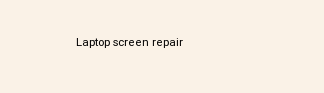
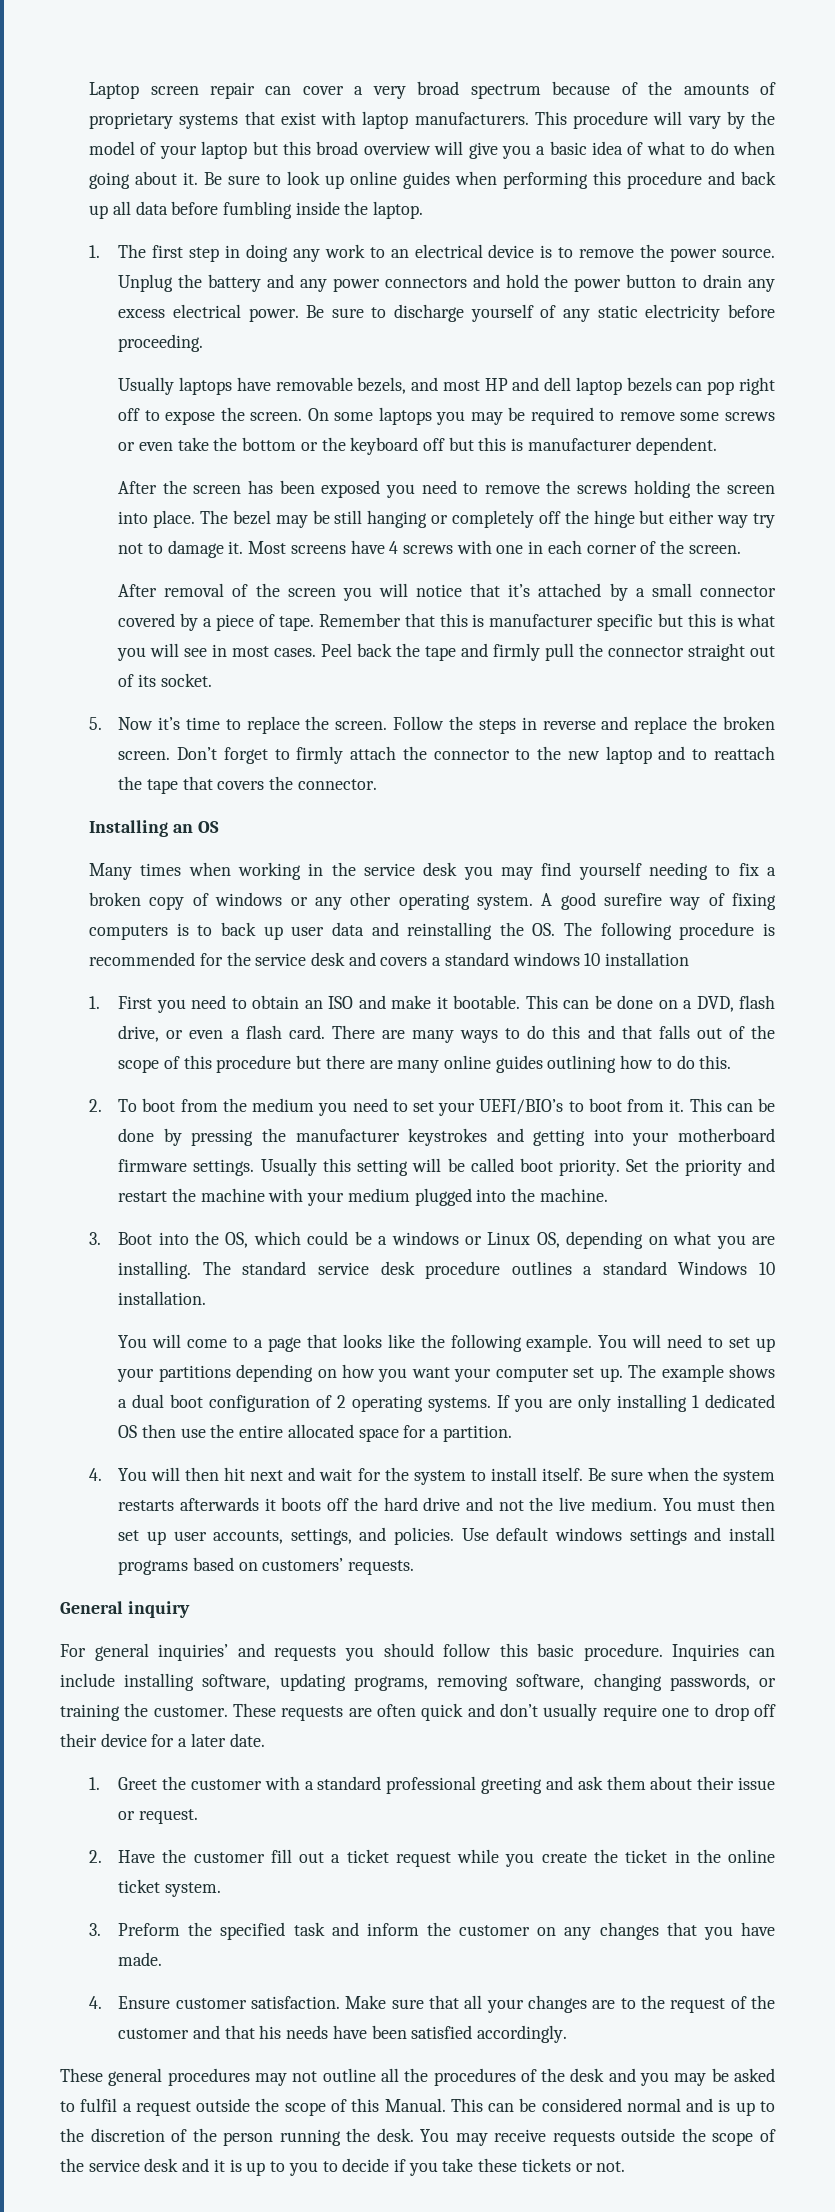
(183, 43) none -> [265,81,776,99] [89,111,775,129] [89,141,775,159] [89,171,776,189] [89,201,424,219] [89,244,775,262] [118,274,775,292] [118,304,775,322] [118,334,204,352] [118,377,776,395] [118,407,775,425] [118,437,717,455] [118,480,776,498] [118,510,775,528] [118,540,741,558] [118,583,777,601] [118,613,775,631] [117,643,775,661] [118,673,212,687] [89,716,776,734] [118,746,776,764] [118,776,377,794] [89,820,219,837] [89,862,776,880] [89,892,777,910] [89,922,775,940] [89,952,690,966] [89,995,775,1013] [118,1025,776,1043] [118,1055,732,1073] [89,1098,775,1116] [118,1128,775,1146] [118,1158,775,1176] [118,1188,608,1206] [89,1231,775,1249] [118,1261,775,1279] [118,1291,207,1305] [118,1334,776,1352] [117,1364,776,1382] [118,1394,775,1412] [118,1424,512,1442] [89,1467,776,1485] [118,1497,775,1511] [118,1527,775,1545] [118,1557,415,1575] [60,1601,190,1618] [60,1643,776,1661] [60,1673,776,1691] [60,1703,777,1721] [60,1733,265,1747] [89,1776,776,1794] [118,1809,198,1824] [89,1849,775,1867] [118,1879,221,1897] [89,1922,776,1940] [118,1952,163,1966] [89,1995,775,2013] [118,2025,568,2043] [60,2068,775,2086] [60,2098,776,2116] [60,2128,776,2146] [60,2158,626,2176] can cover a very broad spectrum because of the amounts of proprietary systems that exist with laptop manufacturers. This procedure will vary by the model of your laptop but this broad overview will give you a basic idea of what to do when going about it. Be sure to look up online guides when performing this procedure and back up all data before fumbling inside the laptop. // 1. The first step in doing any work to an electrical device is to remove the power source. Unplug the battery and any power connectors and hold the power button to drain any excess electrical power. Be sure to discharge yourself of any static electricity before proceeding. // Usually laptops have removable bezels, and most HP and dell laptop bezels can pop right off to expose the screen. On some laptops you may be required to remove some screws or even take the bottom or the keyboard off but this is manufacturer dependent. // After the screen has been exposed you need to remove the screws holding the screen into place. The bezel may be still hanging or completely off the hinge but either way try not to damage it. Most screens have 4 screws with one in each corner of the screen. // After removal of the screen you will notice that it’s attached by a small connector covered by a piece of tape. Remember that this is manufacturer specific but this is what you will see in most cases. Peel back the tape and firmly pull the connector straight out of its socket. // 5. Now it’s time to replace the screen. Follow the steps in reverse and replace the broken screen. Don’t forget to firmly attach the connector to the new laptop and to reattach the tape that covers the connector. // Installing an OS // Many times when working in the service desk you may find yourself needing to fix a broken copy of windows or any other operating system. A good surefire way of fixing computers is to back up user data and reinstalling the OS. The following procedure is recommended for the service desk and covers a standard windows 10 installation // 1. First you need to obtain an ISO and make it bootable. This can be done on a DVD, flash drive, or even a flash card. There are many ways to do this and that falls out of the scope of this procedure but there are many online guides outlining how to do this. // 2. To boot from the medium you need to set your UEFI/BIO’s to boot from it. This can be done by pressing the manufacturer keystrokes and getting into your motherboard firmware settings. Usually this setting will be called boot priority. Set the priority and restart the machine with your medium plugged into the machine. // 3. Boot into the OS, which could be a windows or Linux OS, depending on what you are installing. The standard service desk procedure outlines a standard Windows 10 installation. // You will come to a page that looks like the following example. You will need to set up your partitions depending on how you want your computer set up. The example shows a dual boot configuration of 2 operating systems. If you are only installing 1 dedicated OS then use the entire allocated space for a partition. // 4. You will then hit next and wait for the system to install itself. Be sure when the system restarts afterwards it boots off the hard drive and not the live medium. You must then set up user accounts, settings, and policies. Use default windows settings and install programs based on customers’ requests. // General inquiry // For general inquiries’ and requests you should follow this basic procedure. Inquiries can include installing software, updating programs, removing software, changing passwords, or training the customer. These requests are often quick and don’t usually require one to drop off their device for a later date. // 1. Greet the customer with a standard professional greeting and ask them about their issue or request. // 2. Have the customer fill out a ticket request while you create the ticket in the online ticket system. // 3. Preform the specified task and inform the customer on any changes that you have made. // 4. Ensure customer satisfaction. Make sure that all your changes are to the request of the customer and that his needs have been satisfied accordingly. // These general procedures may not outline all the procedures of the desk and you may be asked to fulfil a request outside the scope of this Manual. This can be considered normal and is up to the discretion of the person running the desk. You may receive requests outside the scope of the service desk and it is up to you to decide if you take these tickets or not.

